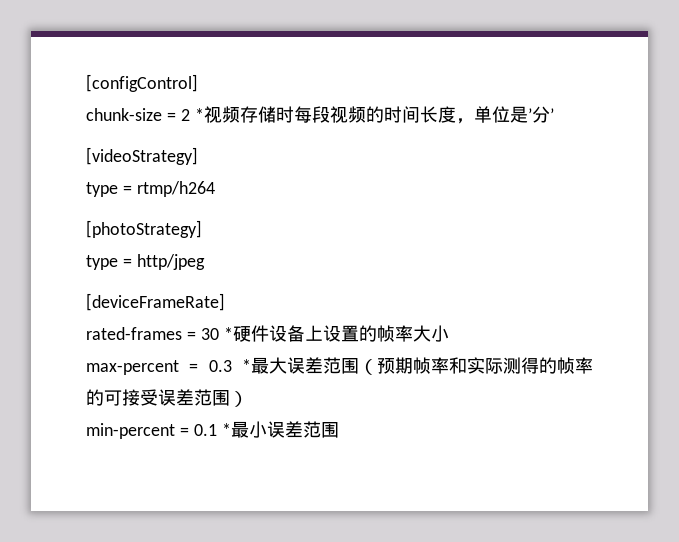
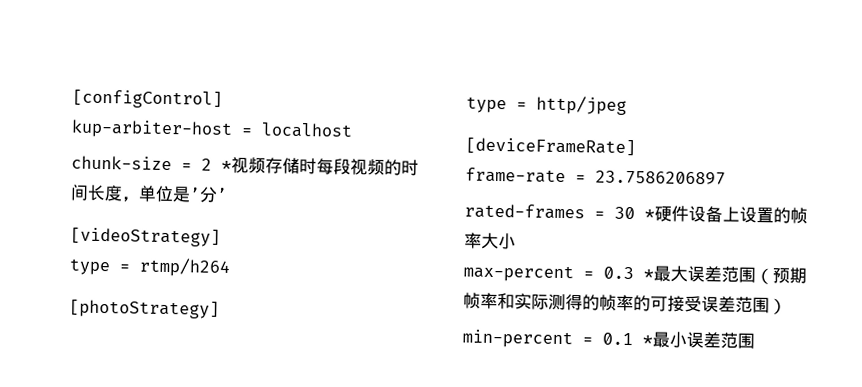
(198, 83) none -> [71,119,353,139] // kup-arbiter-host = localhost
(225, 302) none -> [465,167,726,185] // frame-rate = 23.7586206897

